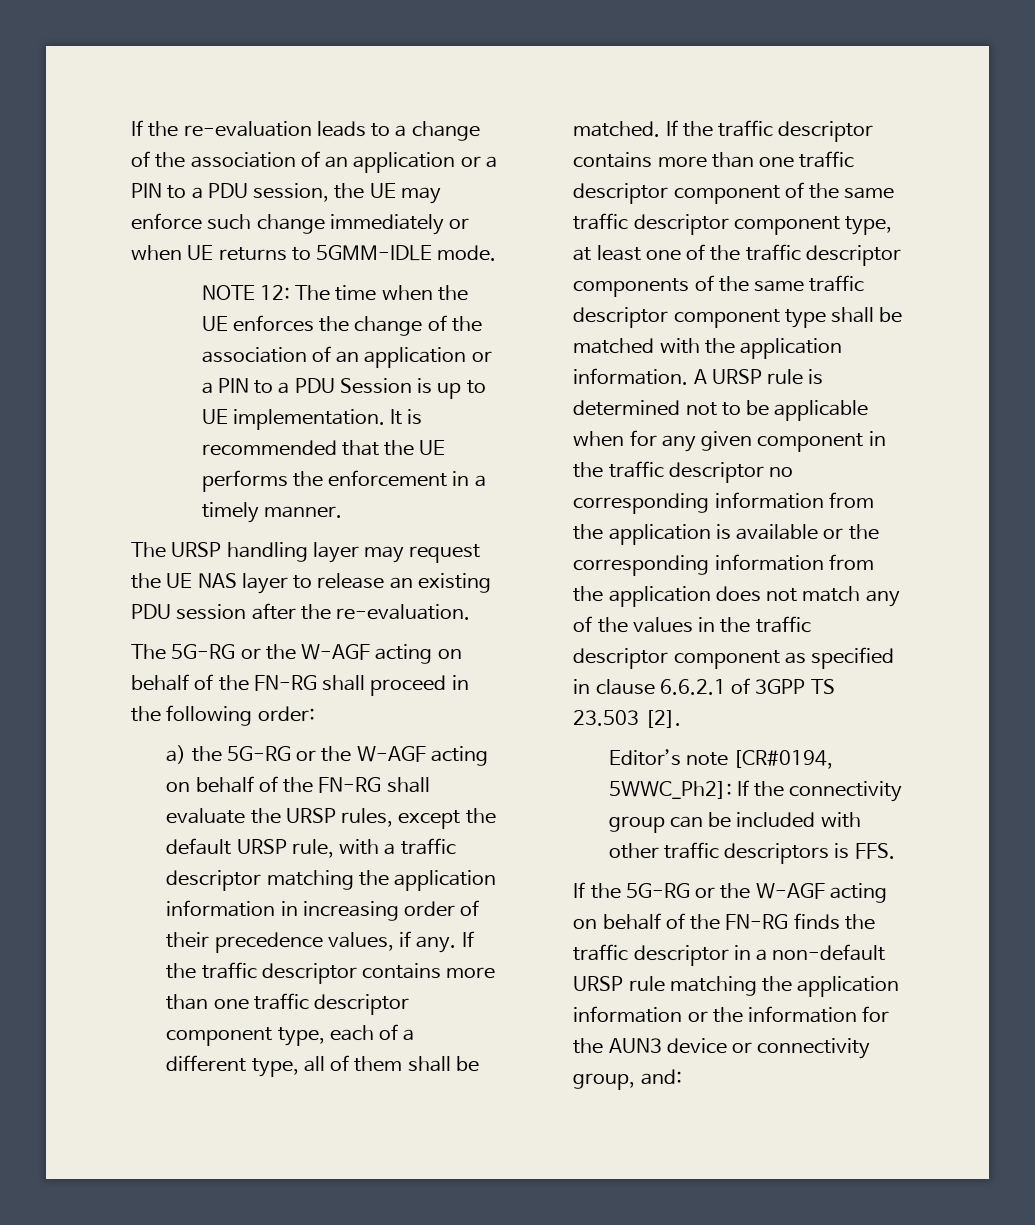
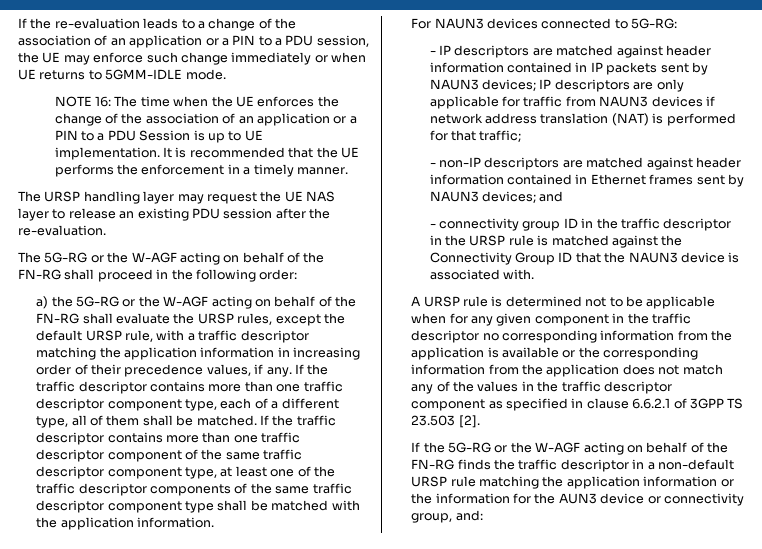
[259,285,290,300] 12: -> [95,96,112,107] 16:
(689, 376) none -> [411,18,678,29] [429,45,711,58] [429,62,708,75] [429,79,684,92] [429,96,715,109] [429,113,736,126] [429,130,522,142] [429,157,741,170] [429,174,744,187] [429,191,564,203] [429,218,732,231] [429,235,683,248] [429,252,740,265] [429,269,535,280] // For NAUN3 devices connected to 5G-RG: // - IP descriptors are matched against header information contained in IP packets sent by NAUN3 devices; IP descriptors are only applicable for traffic from NAUN3 devices if network address translation (NAT) is performed for that traffic; // - non-IP descriptors are matched against header information contained in Ethernet frames sent by NAUN3 devices; and // - connectivity group ID in the traffic descriptor in the URSP rule is matched against the Connectivity Group ID that the NAUN3 device is associated with. //
[608,749,834,769] [608,780,903,802] [608,812,861,833] [608,842,895,864] // Editor’s note [CR#0194, 5WWC_Ph2]: If the connectivity group can be included with other traffic descriptors is FFS. -> (480, 421) none

